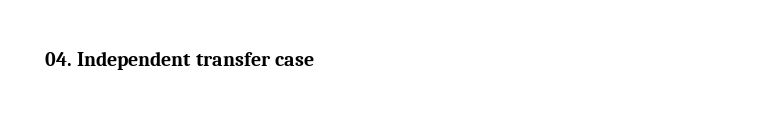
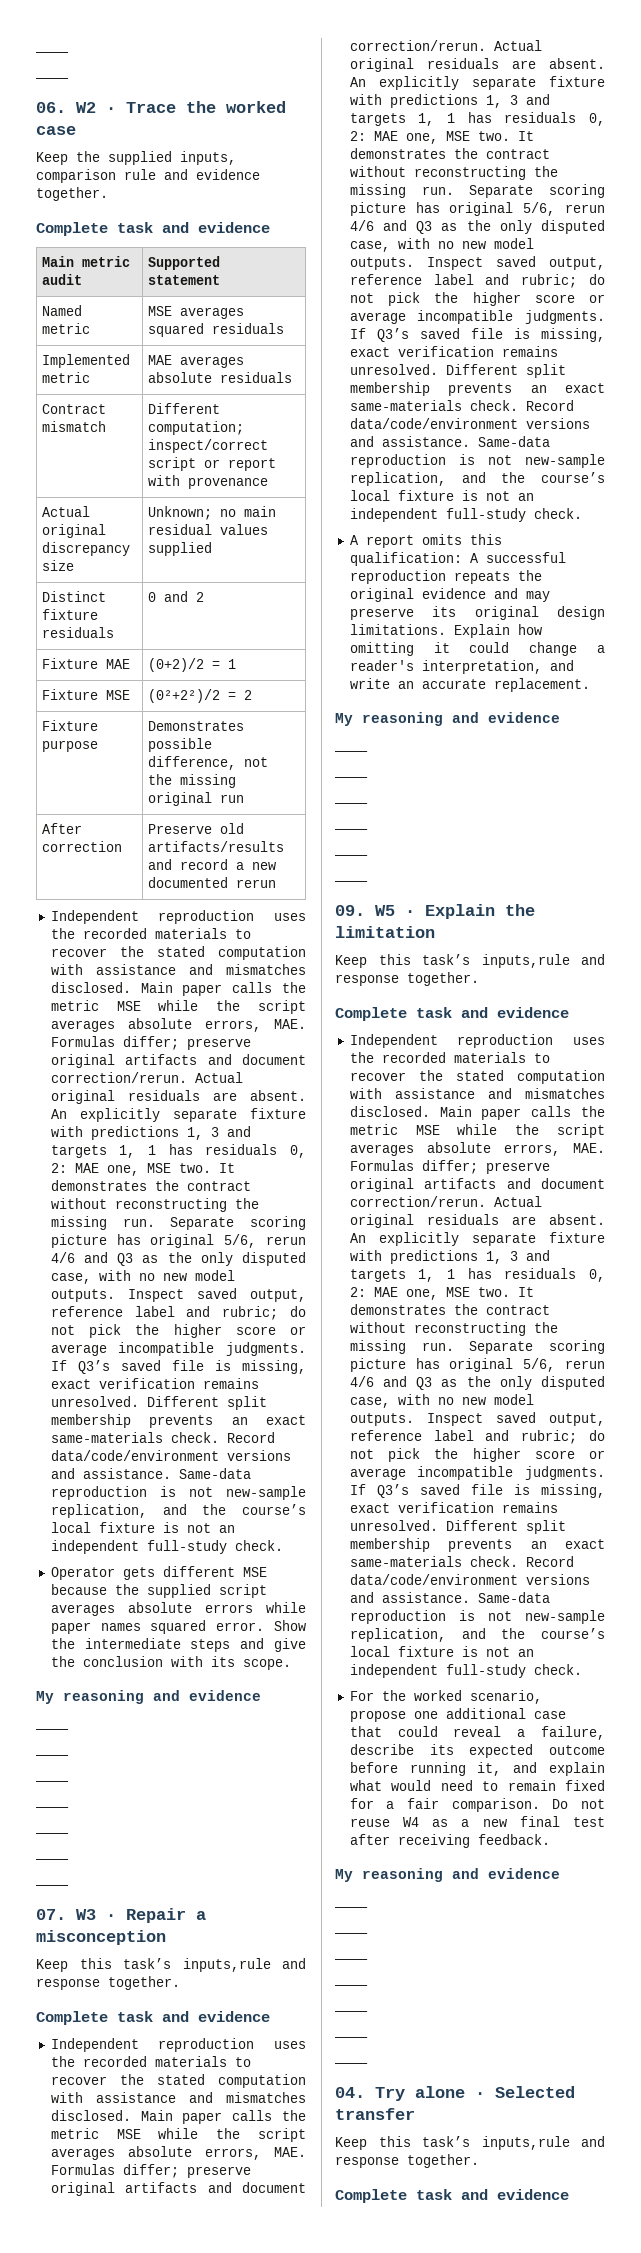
[45,51,315,70] 04. Independent transfer case -> [35,51,69,53] [35,77,69,79] [36,101,286,113] [36,126,76,135] [36,151,236,165] [36,169,260,183] [36,187,108,201] [36,222,270,236] [42,256,131,267] [42,274,83,285] [148,256,221,270] [148,275,221,285] [42,305,83,316] [42,323,91,334] [148,306,245,319] [148,323,285,337] [42,354,131,368] [42,372,91,383] [148,355,245,368] [148,372,293,383] [42,404,107,414] [42,421,107,432] [148,403,221,414] [148,421,245,435] [148,439,269,453] [148,457,277,471] [148,475,269,489] [42,506,91,517] [42,524,107,538] [42,542,131,556] [42,560,75,571] [148,506,277,520] [148,524,269,535] [148,542,213,556] [42,591,107,602] [42,609,99,620] [42,627,115,638] [148,591,205,602] [42,658,131,669] [148,658,237,672] [42,689,131,700] [148,689,253,703] [42,720,99,731] [42,740,99,752] [148,721,245,731] [148,738,213,752] [148,756,269,770] [148,774,237,788] [148,792,245,806] [42,823,83,834] [42,841,123,852] [148,823,245,834] [148,841,285,852] [148,859,277,870] [148,877,277,888] [50,910,306,924] [50,928,251,939] [50,946,306,960] [50,964,306,975] [50,982,306,996] [50,1000,306,1014] [50,1018,306,1032] [50,1036,251,1050] [50,1054,306,1068] [50,1072,243,1083] [50,1090,306,1104] [50,1108,306,1122] [50,1126,251,1140] [50,1144,306,1158] [50,1163,235,1176] [50,1180,251,1191] [50,1198,259,1212] [50,1216,306,1230] [50,1234,306,1248] [50,1252,306,1266] [50,1270,235,1284] [50,1288,306,1302] [50,1306,306,1320] [50,1324,306,1338] [50,1342,306,1356] [50,1360,306,1374] [50,1378,259,1389] [50,1396,267,1410] [50,1414,306,1428] [50,1432,275,1443] [50,1450,291,1461] [50,1468,251,1479] [50,1486,306,1500] [50,1504,306,1518] [50,1522,235,1533] [50,1540,283,1554] [50,1566,267,1580] [50,1584,267,1598] [50,1602,306,1616] [50,1620,306,1634] [50,1638,306,1652] [50,1656,291,1670] [36,1690,261,1704] [35,1728,69,1730] [35,1754,69,1756] [35,1780,69,1782] [35,1806,69,1808] [35,1832,69,1834] [35,1858,69,1860] [35,1884,69,1886] [36,1908,206,1923] [36,1930,166,1945] [36,1958,306,1972] [36,1976,180,1990] [36,2011,270,2025] [50,2038,306,2052] [50,2056,251,2067] [50,2074,306,2088] [50,2092,306,2103] [50,2110,306,2124] [50,2128,306,2142] [50,2146,306,2160] [50,2164,251,2178] [50,2182,306,2196] [349,40,542,51] [349,58,605,72] [349,76,605,90] [349,94,550,108] [349,112,605,126] [349,131,534,144] [349,148,550,159] [349,166,558,180] [349,184,605,198] [349,202,605,216] [349,220,605,234] [349,238,534,252] [349,256,605,270] [349,274,605,288] [349,292,605,306] [349,310,605,324] [349,328,605,342] [349,346,558,357] [349,364,566,378] [349,382,605,396] [349,400,574,411] [349,418,590,429] [349,436,550,447] [349,454,605,468] [349,472,605,486] [349,490,534,501] [349,508,582,522] [349,534,502,548] [349,552,566,566] [349,570,542,584] [349,588,550,602] [349,606,605,620] [349,624,542,638] [349,642,605,656] [349,660,574,674] [349,678,590,692] [335,712,560,726] [334,750,368,752] [334,776,368,778] [334,802,368,804] [334,828,368,830] [334,854,368,856] [334,880,368,882] [335,904,535,919] [335,926,435,938] [335,954,605,968] [335,972,479,986] [335,1007,569,1021] [349,1034,605,1048] [349,1052,550,1063] [349,1070,605,1084] [349,1088,605,1099] [349,1106,605,1120] [349,1124,605,1138] [349,1142,605,1156] [349,1160,550,1174] [349,1178,605,1192] [349,1196,542,1207] [349,1214,605,1228] [349,1232,605,1246] [349,1250,550,1264] [349,1268,605,1282] [349,1287,534,1300] [349,1304,550,1315] [349,1322,558,1336] [349,1340,605,1354] [349,1358,605,1372] [349,1376,605,1390] [349,1394,534,1408] [349,1412,605,1426] [349,1430,605,1444] [349,1448,605,1462] [349,1466,605,1480] [349,1484,605,1498] [349,1502,558,1513] [349,1520,566,1534] [349,1538,605,1552] [349,1556,574,1567] [349,1574,590,1585] [349,1592,550,1603] [349,1610,605,1624] [349,1628,605,1642] [349,1646,534,1657] [349,1664,582,1678] [349,1690,542,1704] [349,1708,566,1722] [349,1726,605,1740] [349,1744,605,1758] [349,1762,605,1776] [349,1780,605,1791] [349,1798,605,1812] [349,1816,605,1827] [349,1834,550,1848] [335,1868,560,1882] [334,1906,368,1908] [334,1932,368,1934] [334,1958,368,1960] [334,1984,368,1986] [334,2010,368,2012] [334,2036,368,2038] [334,2062,368,2064] [335,2086,575,2101] [335,2108,415,2120] [335,2136,605,2150] [335,2154,479,2168] [335,2189,569,2203] ____ // ____ // 06. W2 · Trace the worked case // Keep the supplied inputs, comparison rule and evidence together. // Complete task and evidence // Main metric audit | Supported statement // Named metric | MSE averages squared residuals // Implemented metric | MAE averages absolute residuals // Contract mismatch | Different computation; inspect/correct script or report with provenance // Actual original discrepancy size | Unknown; no main residual values supplied // Distinct fixture residuals | 0 and 2 // Fixture MAE | (0+2)/2 = 1 // Fixture MSE | (0²+2²)/2 = 2 // Fixture purpose | Demonstrates possible difference, not the missing original run // After correction | Preserve old artifacts/results and record a new documented rerun // Independent reproduction uses the recorded materials to recover the stated computation with assistance and mismatches disclosed. Main paper calls the metric MSE while the script averages absolute errors, MAE. Formulas differ; preserve original artifacts and document correction/rerun. Actual original residuals are absent. An explicitly separate fixture with predictions 1, 3 and targets 1, 1 has residuals 0, 2: MAE one, MSE two. It demonstrates the contract without reconstructing the missing run. Separate scoring picture has original 5/6, rerun 4/6 and Q3 as the only disputed case, with no new model outputs. Inspect saved output, reference label and rubric; do not pick the higher score or average incompatible judgments. If Q3’s saved file is missing, exact verification remains unresolved. Different split membership prevents an exact same-materials check. Record data/code/environment versions and assistance. Same-data reproduction is not new-sample replication, and the course’s local fixture is not an independent full-study check. // Operator gets different MSE because the supplied script averages absolute errors while paper names squared error. Show the intermediate steps and give the conclusion with its scope. // My reasoning and evidence // ____ // ____ // ____ // ____ // ____ // ____ // ____ // 07. W3 · Repair a misconception // Keep this task’s inputs,rule and response together. // Complete task and evidence // Independent reproduction uses the recorded materials to recover the stated computation with assistance and mismatches disclosed. Main paper calls the metric MSE while the script averages absolute errors, MAE. Formulas differ; preserve original artifacts and document correction/rerun. Actual original residuals are absent. An explicitly separate fixture with predictions 1, 3 and targets 1, 1 has residuals 0, 2: MAE one, MSE two. It demonstrates the contract without reconstructing the missing run. Separate scoring picture has original 5/6, rerun 4/6 and Q3 as the only disputed case, with no new model outputs. Inspect saved output, reference label and rubric; do not pick the higher score or average incompatible judgments. If Q3’s saved file is missing, exact verification remains unresolved. Different split membership prevents an exact same-materials check. Record data/code/environment versions and assistance. Same-data reproduction is not new-sample replication, and the course’s local fixture is not an independent full-study check. // A report omits this qualification: A successful reproduction repeats the original evidence and may preserve its original design limitations. Explain how omitting it could change a reader's interpretation, and write an accurate replacement. // My reasoning and evidence // ____ // ____ // ____ // ____ // ____ // ____ // 09. W5 · Explain the limitation // Keep this task’s inputs,rule and response together. // Complete task and evidence // Independent reproduction uses the recorded materials to recover the stated computation with assistance and mismatches disclosed. Main paper calls the metric MSE while the script averages absolute errors, MAE. Formulas differ; preserve original artifacts and document correction/rerun. Actual original residuals are absent. An explicitly separate fixture with predictions 1, 3 and targets 1, 1 has residuals 0, 2: MAE one, MSE two. It demonstrates the contract without reconstructing the missing run. Separate scoring picture has original 5/6, rerun 4/6 and Q3 as the only disputed case, with no new model outputs. Inspect saved output, reference label and rubric; do not pick the higher score or average incompatible judgments. If Q3’s saved file is missing, exact verification remains unresolved. Different split membership prevents an exact same-materials check. Record data/code/environment versions and assistance. Same-data reproduction is not new-sample replication, and the course’s local fixture is not an independent full-study check. // For the worked scenario, propose one additional case that could reveal a failure, describe its expected outcome before running it, and explain what would need to remain fixed for a fair comparison. Do not reuse W4 as a new final test after receiving feedback. // My reasoning and evidence // ____ // ____ // ____ // ____ // ____ // ____ // ____ // 04. Try alone · Selected transfer // Keep this task’s inputs,rule and response together. // Complete task and evidence

